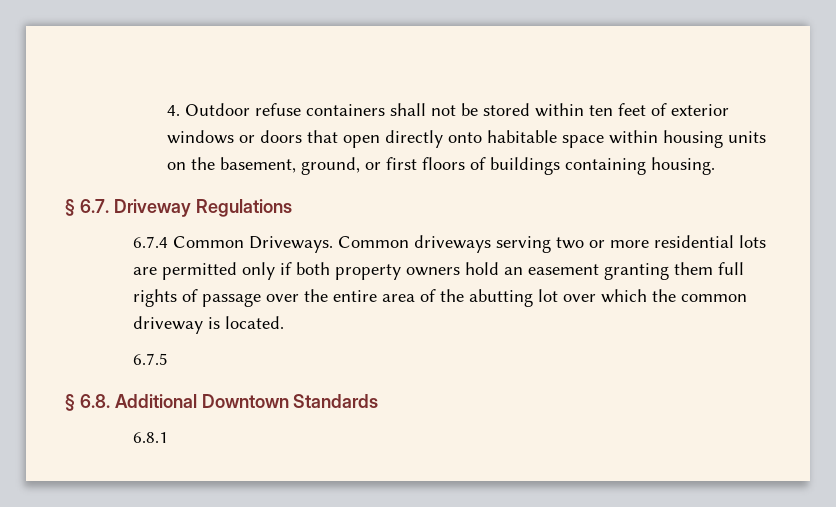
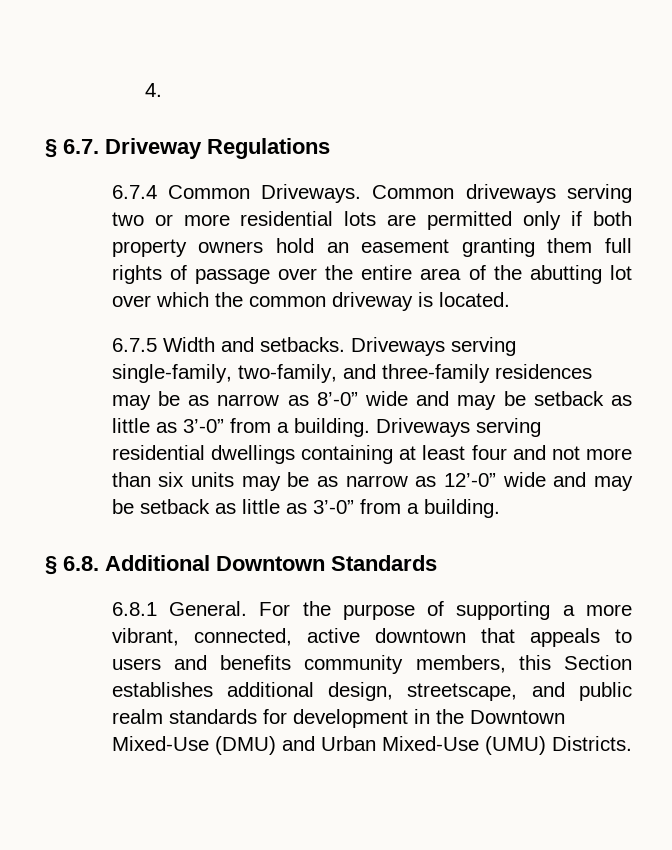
[185,103,730,117] [167,130,767,148] [167,157,716,175] Outdoor refuse containers shall not be stored within ten feet of exterior windows or doors that open directly onto habitable space within housing units on the basement, ground, or first floors of buildings containing housing. -> (163, 90) none
(169, 359) none -> [162,337,516,356] [111,364,592,383] [111,391,632,410] [111,418,541,437] [111,445,632,464] [111,472,634,491] [111,499,500,518] Width and setbacks. Driveways serving single-family, two-family, and three-family residences may be as narrow as 8’-0” wide and may be setback as little as 3’-0” from a building. Driveways serving residential dwellings containing at least four and not more than six units may be as narrow as 12’-0” wide and may be setback as little as 3’-0” from a building.
(169, 437) none -> [169,601,632,620] [111,628,632,647] [111,655,632,674] [111,682,633,701] [111,709,565,728] [111,736,632,755] General. For the purpose of supporting a more vibrant, connected, active downtown that appeals to users and benefits community members, this Section establishes additional design, streetscape, and public realm standards for development in the Downtown Mixed-Use (DMU) and Urban Mixed-Use (UMU) Districts.

